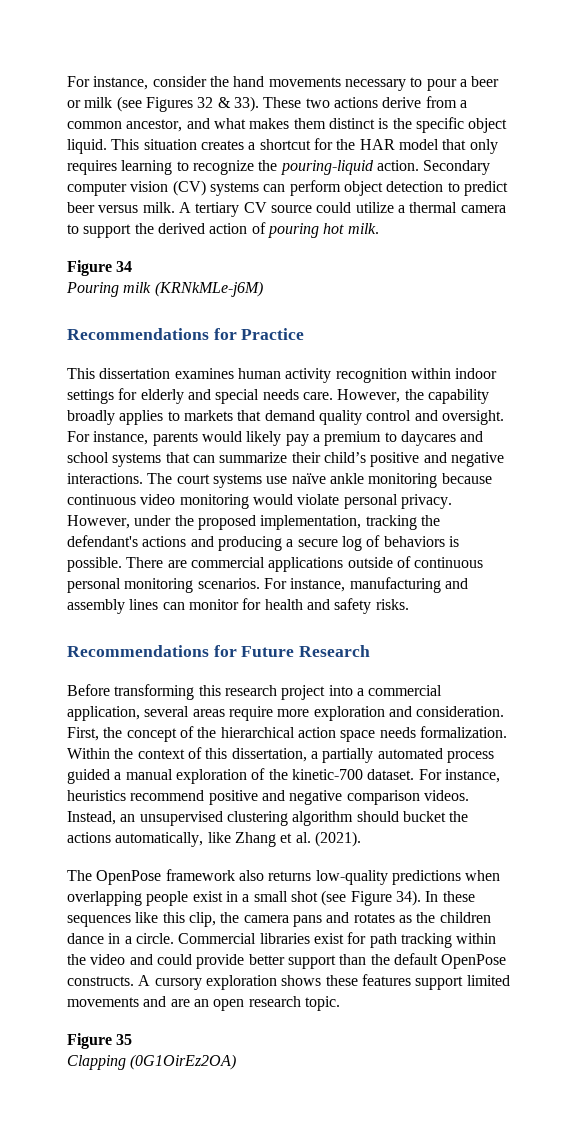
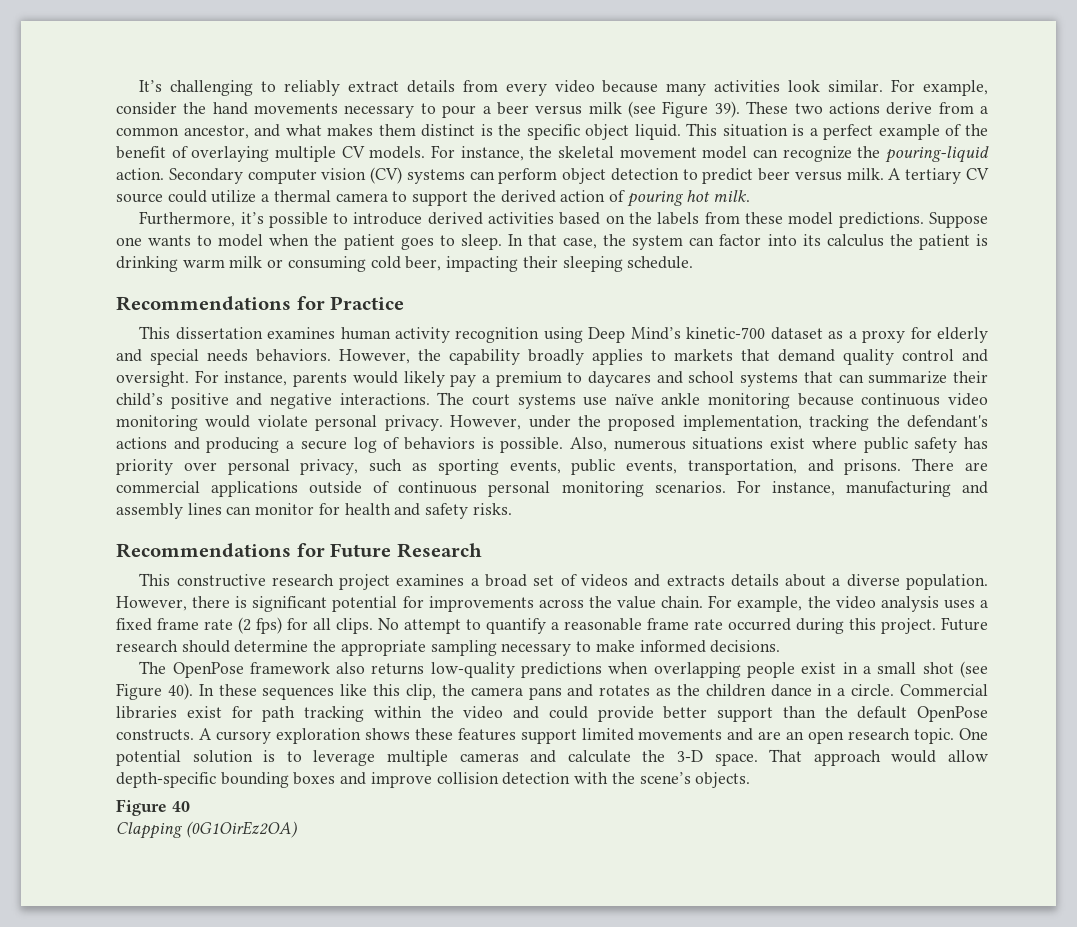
[67,76,149,90] For instance, -> [139,79,988,96] It’s challenging to reliably extract details from every video because many activities look similar. For example,
[67,100,81,108] or -> [535,105,583,115] versus
[145,96,259,112] Figures 32 & 33). -> [662,101,740,118] Figure 39).
[200,138,498,154] [67,160,189,175] creates a shortcut for the HAR model that only requires learning to -> [792,124,988,140] [116,145,778,162] is a perfect example of the benefit of overlaying multiple CV models. For instance, the skeletal movement model can
[67,260,133,276] [66,281,263,297] Figure 34 // Pouring milk (KRNkMLe-j6M) -> [139,211,988,228] [116,234,989,250] [116,256,694,272] Furthermore, it’s possible to introduce derived activities based on the labels from these model predictions. Suppose one wants to model when the patient goes to sleep. In that case, the system can factor into its calculus the patient is drinking warm milk or consuming cold beer, impacting their sleeping schedule.
[410,368,498,379] [67,389,114,404] within indoor settings -> [543,327,906,343] using Deep Mind’s kinetic-700 dataset as a proxy
[302,392,333,400] care. -> [256,349,331,362] behaviors.
(122, 564) none -> [570,437,989,453] [116,459,902,475] Also, numerous situations exist where public safety has priority over personal privacy, such as sporting events, public events, transportation, and prisons.
[67,684,443,700] [67,706,505,721] [67,726,507,742] [67,747,494,763] [67,768,500,784] [67,790,469,805] [67,811,469,826] [67,831,361,847] Before transforming this research project into a commercial application, several areas require more exploration and consideration. First, the concept of the hierarchical action space needs formalization. Within the context of this dissertation, a partially automated process guided a manual exploration of the kinetic-700 dataset. For instance, heuristics recommend positive and negative comparison videos. Instead, an unsupervised clustering algorithm should bucket the actions automatically, like Zhang et al. (2021). -> [139,573,988,590] [116,595,989,612] [116,617,988,634] [116,640,781,656] This constructive research project examines a broad set of videos and extracts details about a diverse population. However, there is significant potential for improvements across the value chain. For example, the video analysis uses a fixed frame rate (2 fps) for all clips. No attempt to quantify a reasonable frame rate occurred during this project. Future research should determine the appropriate sampling necessary to make informed decisions.
[395,890,421,906] 34). -> [167,683,193,700] 40).
[67,1033,133,1049] // Figure 35 -> [959,728,988,740] [116,749,989,766] [116,772,751,788] [116,799,190,816] One potential solution is to leverage multiple cameras and calculate the 3-D space. That approach would allow depth-specific bounding boxes and improve collision detection with the scene’s objects. // Figure 40

